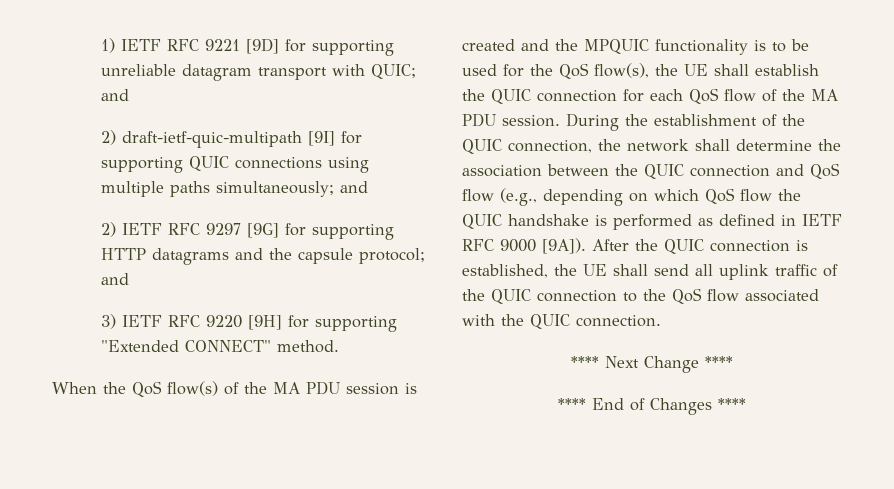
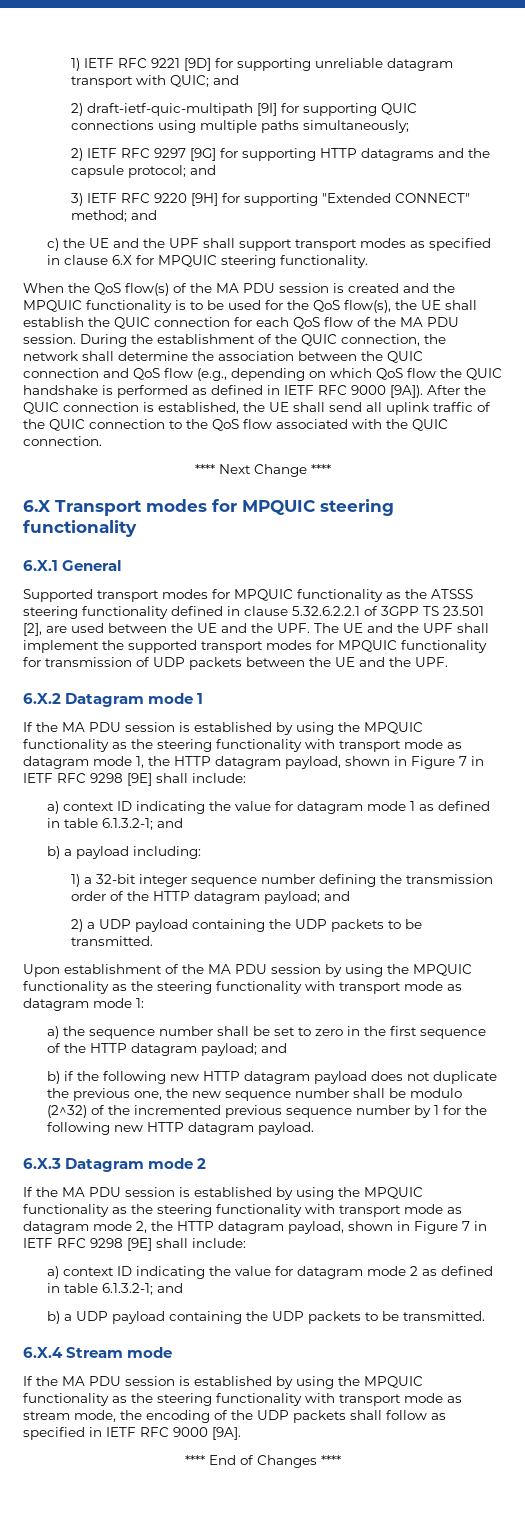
[340,181,369,193] and -> (410, 126) none
[277,340,340,353] method. -> [71,210,158,222] [47,238,492,251] [47,255,369,268] method; and // c) the UE and the UPF shall support transport modes as specified in clause 6.X for MPQUIC steering functionality.
(733, 362) none -> [23,499,394,516] [23,520,137,537] [23,560,123,571] [23,589,473,602] [23,606,484,619] [23,623,489,636] [23,640,487,653] [23,657,448,670] [23,693,204,707] [23,722,423,735] [23,739,462,752] [23,756,484,769] [23,773,246,786] [47,801,491,814] [47,818,184,830] [47,846,202,859] [71,874,494,887] [71,891,351,904] [71,919,423,932] [71,936,154,946] [23,964,472,977] [23,981,462,994] [23,998,144,1011] [47,1026,487,1039] [47,1043,288,1056] [47,1071,498,1084] [47,1088,463,1101] [47,1105,488,1118] [47,1122,315,1135] [23,1158,207,1172] [23,1187,423,1200] [23,1204,462,1217] [23,1221,487,1234] [23,1238,246,1251] [47,1266,494,1279] [47,1283,184,1295] [47,1311,486,1324] [23,1347,173,1358] [23,1376,423,1389] [23,1393,462,1406] [23,1410,446,1423] [23,1427,241,1440] // 6.X Transport modes for MPQUIC steering functionality // 6.X.1 General // Supported transport modes for MPQUIC functionality as the ATSSS steering functionality defined in clause 5.32.6.2.2.1 of 3GPP TS 23.501 [2], are used between the UE and the UPF. The UE and the UPF shall implement the supported transport modes for MPQUIC functionality for transmission of UDP packets between the UE and the UPF. // 6.X.2 Datagram mode 1 // If the MA PDU session is established by using the MPQUIC functionality as the steering functionality with transport mode as datagram mode 1, the HTTP datagram payload, shown in Figure 7 in IETF RFC 9298 [9E] shall include: // a) context ID indicating the value for datagram mode 1 as defined in table 6.1.3.2-1; and // b) a payload including: // 1) a 32-bit integer sequence number defining the transmission order of the HTTP datagram payload; and // 2) a UDP payload containing the UDP packets to be transmitted. // Upon establishment of the MA PDU session by using the MPQUIC functionality as the steering functionality with transport mode as datagram mode 1: // a) the sequence number shall be set to zero in the first sequence of the HTTP datagram payload; and // b) if the following new HTTP datagram payload does not duplicate the previous one, the new sequence number shall be modulo (2^32) of the incremented previous sequence number by 1 for the following new HTTP datagram payload. // 6.X.3 Datagram mode 2 // If the MA PDU session is established by using the MPQUIC functionality as the steering functionality with transport mode as datagram mode 2, the HTTP datagram payload, shown in Figure 7 in IETF RFC 9298 [9E] shall include: // a) context ID indicating the value for datagram mode 2 as defined in table 6.1.3.2-1; and // b) a UDP payload containing the UDP packets to be transmitted. // 6.X.4 Stream mode // If the MA PDU session is established by using the MPQUIC functionality as the steering functionality with transport mode as stream mode, the encoding of the UDP packets shall follow as specified in IETF RFC 9000 [9A].

